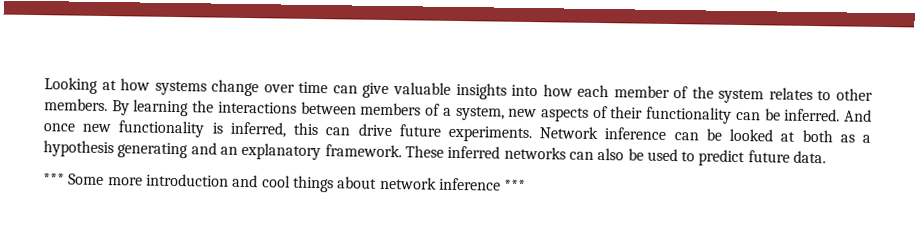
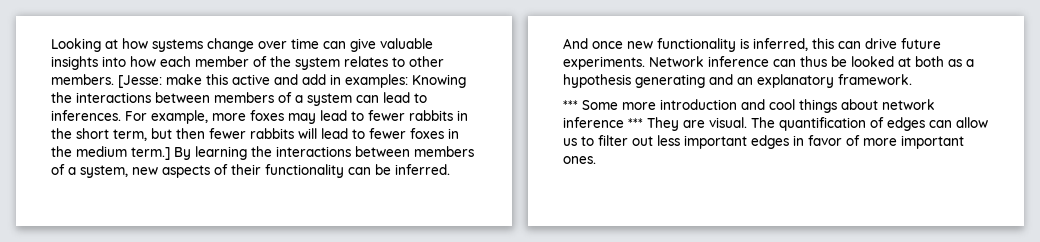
(108, 105) none -> [118,74,466,88] [51,92,427,106] [51,110,468,124] [51,128,459,141] [51,146,170,160] [Jesse: make this active and add in examples: Knowing the interactions between members of a system can lead to inferences. For example, more foxes may lead to fewer rabbits in the short term, but then fewer rabbits will lead to fewer foxes in the medium term.]
(699, 136) none -> [800,56,827,67] thus
[404,145,827,167] These inferred networks can also be used to predict future data. -> (912, 79) none
(527, 185) none -> [647,117,988,131] [563,135,964,149] [563,156,596,164] They are visual. The quantification of edges can allow us to filter out less important edges in favor of more important ones.

